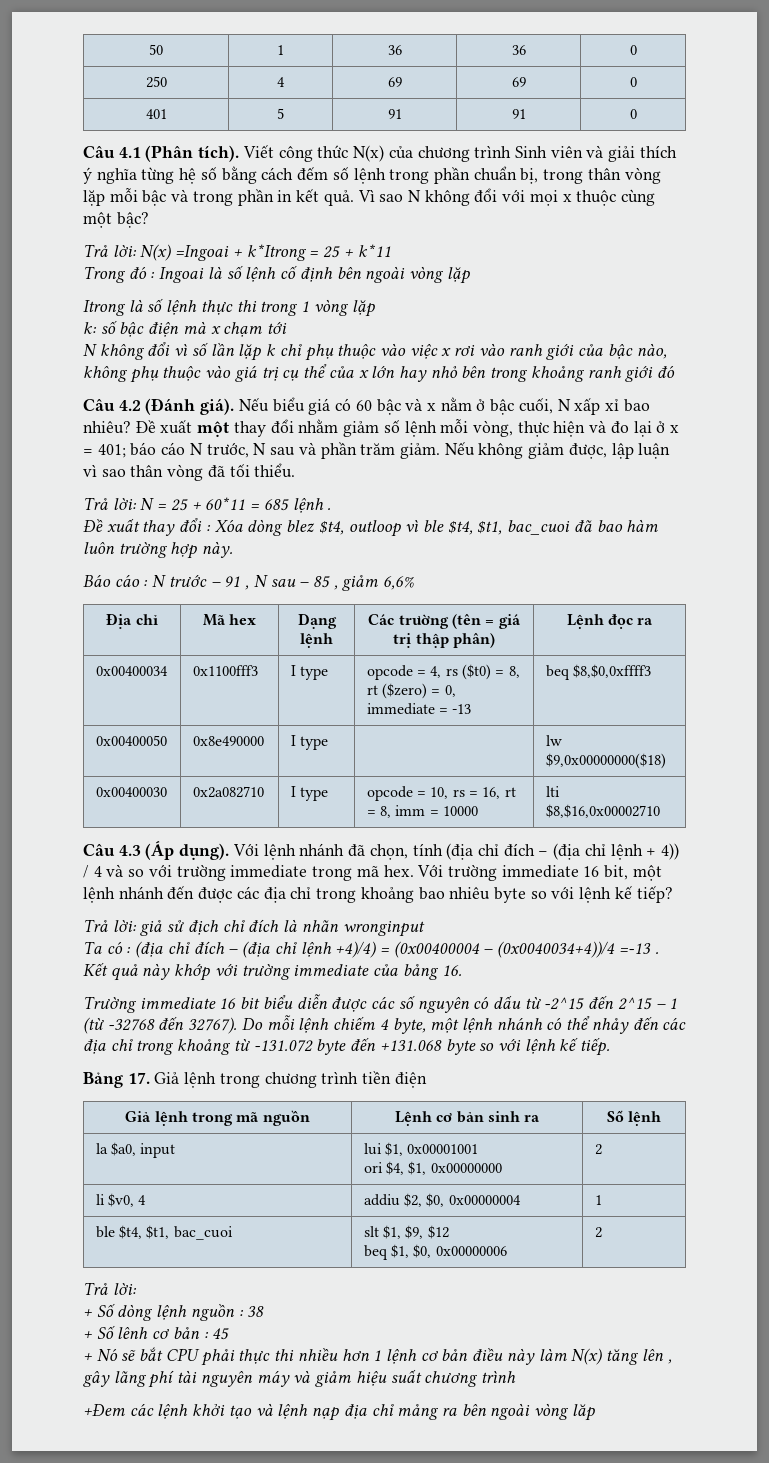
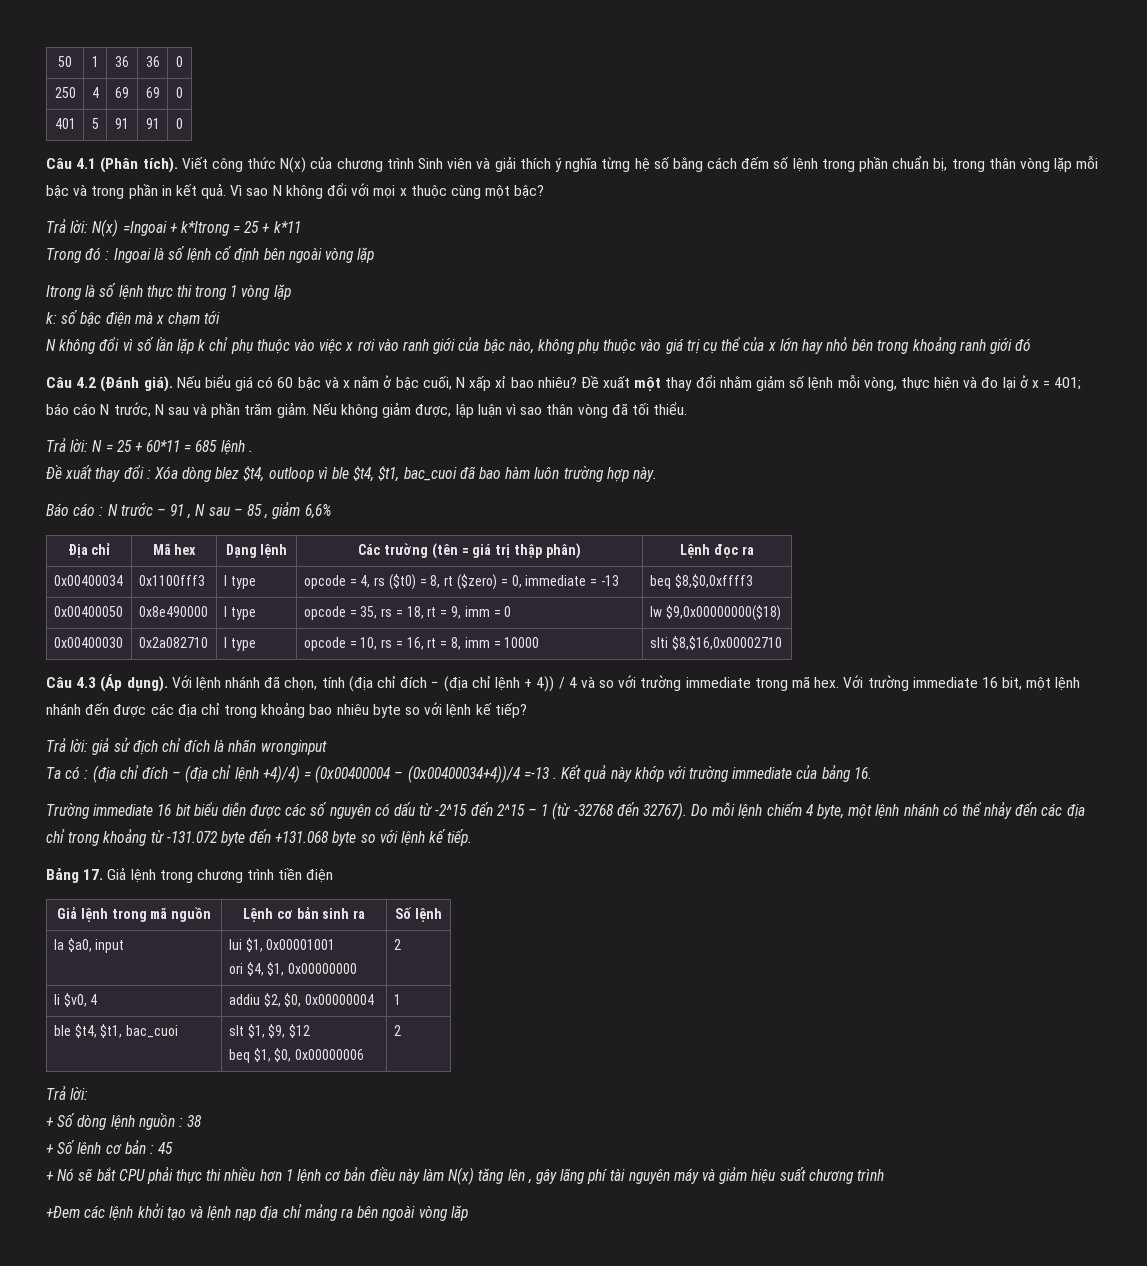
(329, 743) none -> [303,606,512,620] opcode = 35, rs = 18, rt = 9, imm = 0
[545,786,560,797] lti -> [649,637,668,648] slti
[497,941,616,958] (0x0040034+4))/4 -> [407,765,520,783] (0x00400034+4))/4

